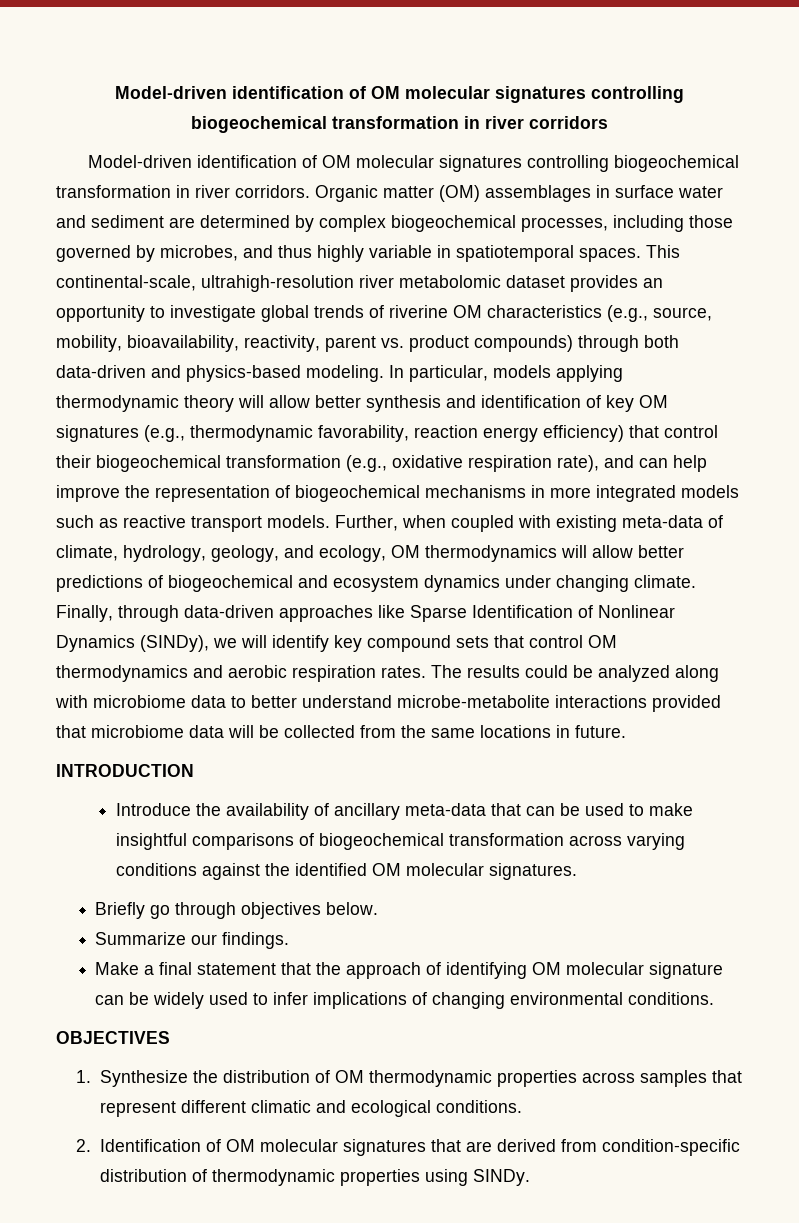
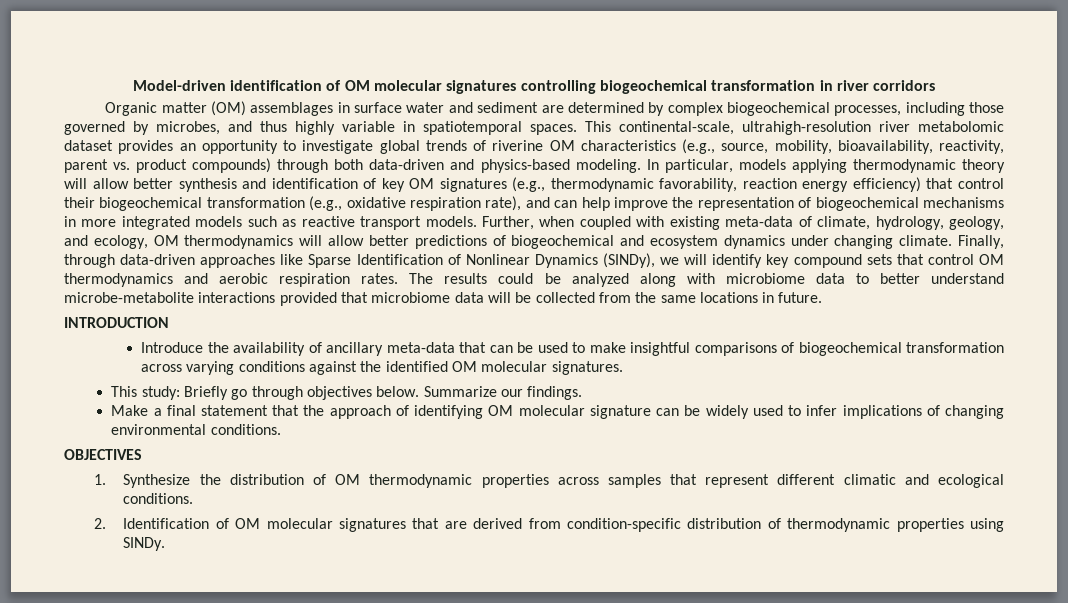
[87,155,739,172] [56,185,310,198] Model-driven identification of OM molecular signatures controlling biogeochemical transformation in river corridors. -> (936, 85) none
(577, 871) none -> [111,386,180,400] This study:
(379, 908) // -> (420, 391) none

